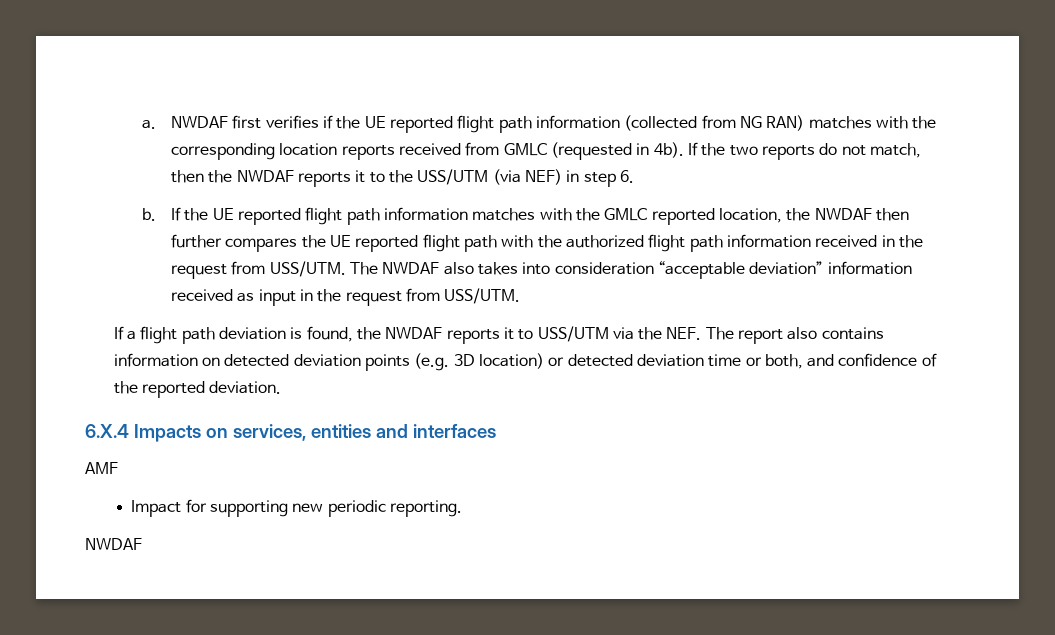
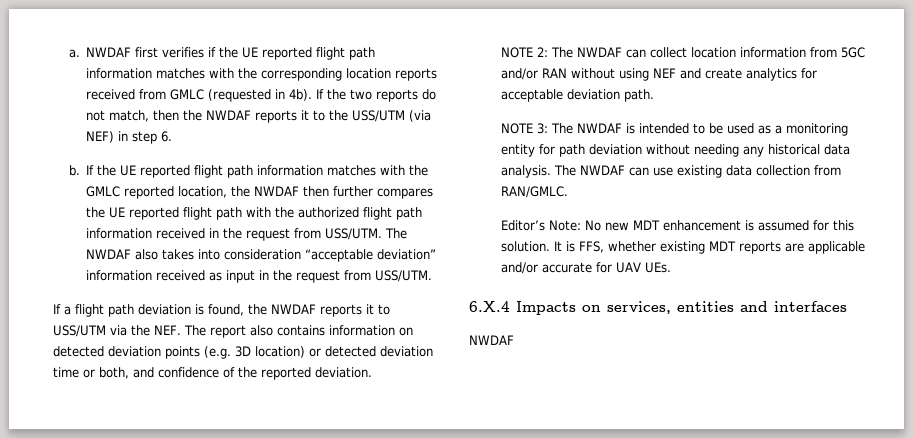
[624,115,805,131] (collected from NG RAN) -> (153, 73) none
(282, 387) none -> [501,47,866,58] [501,68,818,81] [501,89,655,102] [501,123,849,136] [501,144,851,157] [501,165,842,178] [501,186,569,198] [501,220,855,231] [501,241,866,254] [501,262,672,274] // NOTE 2: The NWDAF can collect location information from 5GC and/or RAN without using NEF and create analytics for acceptable deviation path. // NOTE 3: The NWDAF is intended to be used as a monitoring entity for path deviation without needing any historical data analysis. The NWDAF can use existing data collection from RAN/GMLC. // Editor’s Note: No new MDT enhancement is assumed for this solution. It is FFS, whether existing MDT reports are applicable and/or accurate for UAV UEs.
[85,462,118,474] [131,499,462,517] // AMF // Impact for supporting new periodic reporting. -> (847, 306) none

